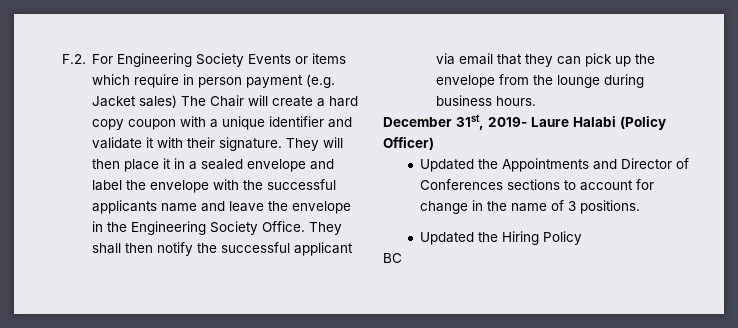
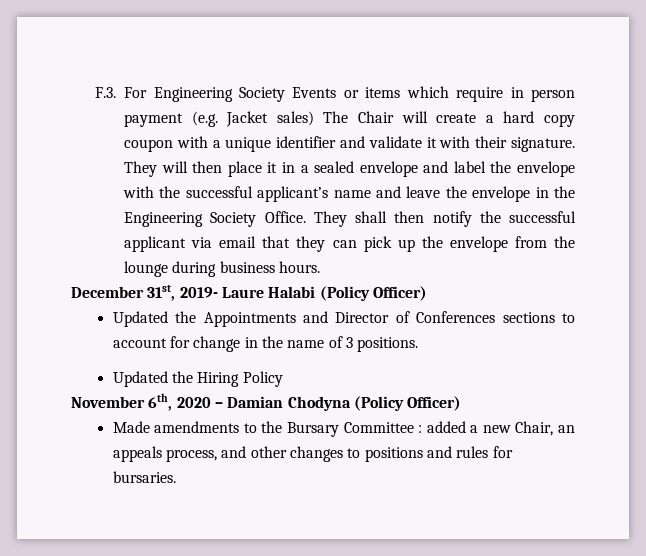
[61,54,86,64] F.2. -> [95,87,117,98] F.3.
[92,200,158,214] applicants -> [257,186,329,202] applicant’s
[383,253,402,263] BC -> [71,393,462,411] [112,421,575,437] [112,446,513,462] [112,471,176,483] November 6th, 2020 – Damian Chodyna (Policy Officer) // Made amendments to the Bursary Committee : added a new Chair, an appeals process, and other changes to positions and rules for bursaries.

